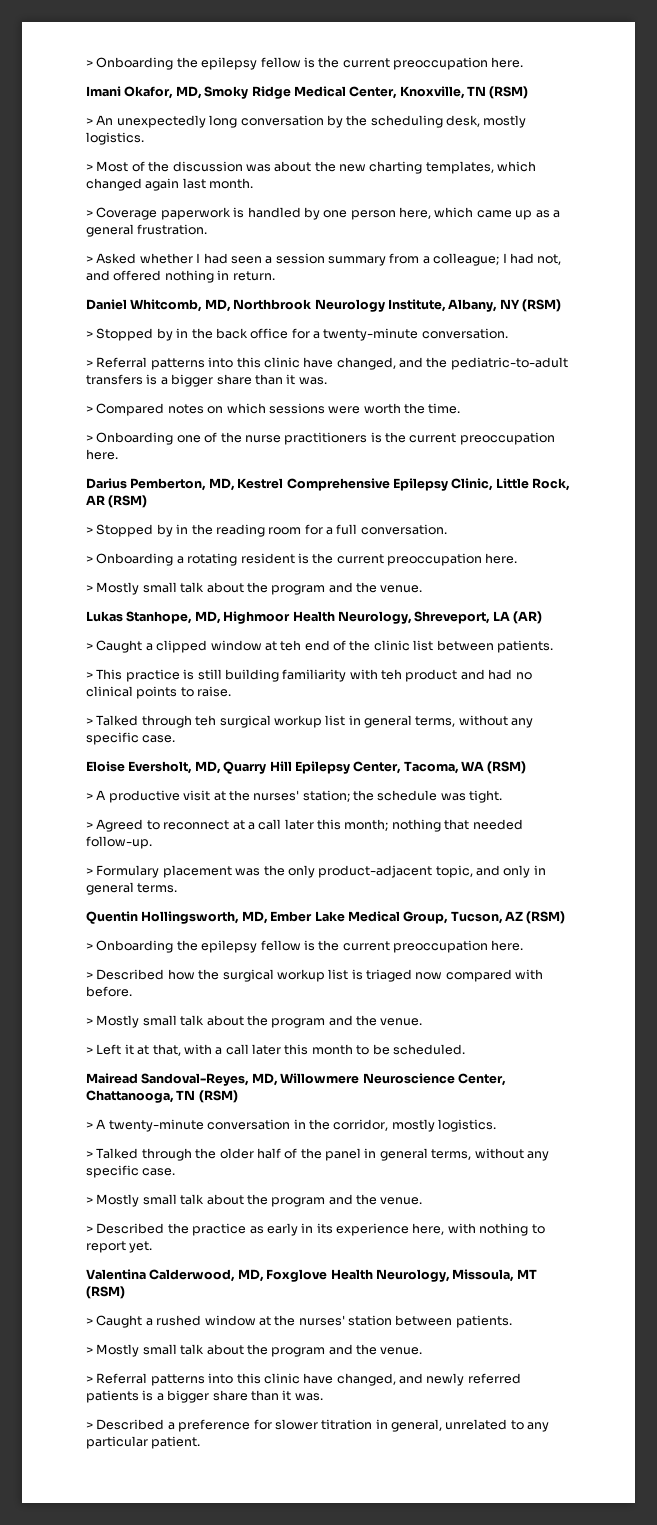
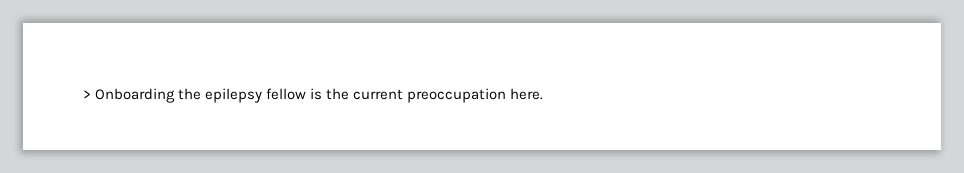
[86,86,529,99] [86,115,527,128] [86,132,144,145] [86,161,537,174] [86,178,254,191] [86,207,560,220] [86,224,208,237] [86,253,562,266] [86,270,275,283] [86,299,561,312] [86,328,508,341] [86,357,568,370] [86,374,327,387] [86,403,461,416] [86,432,555,445] [86,449,118,460] [86,478,570,491] [86,495,148,508] [86,524,447,537] [86,553,518,566] [86,582,423,595] [86,611,542,624] [86,640,553,653] [86,669,532,682] [86,686,232,699] [86,715,534,728] [86,732,176,745] [86,761,527,774] [86,790,503,803] [86,819,523,832] [86,836,152,849] [86,865,546,878] [86,882,178,895] [86,911,566,924] [86,940,524,953] [86,969,544,982] [86,986,132,997] [86,1015,423,1028] [86,1044,465,1056] [86,1073,506,1086] [86,1090,238,1103] [86,1119,496,1132] [86,1148,549,1161] [86,1165,176,1178] [86,1194,423,1207] [86,1223,545,1236] [86,1241,153,1253] [86,1269,537,1282] [86,1286,125,1299] [86,1315,512,1328] [86,1344,423,1357] [86,1373,521,1386] [86,1390,323,1403] [86,1419,550,1432] [86,1436,201,1449] // Imani Okafor, MD, Smoky Ridge Medical Center, Knoxville, TN (RSM) // > An unexpectedly long conversation by the scheduling desk, mostly logistics. // > Most of the discussion was about the new charting templates, which changed again last month. // > Coverage paperwork is handled by one person here, which came up as a general frustration. // > Asked whether I had seen a session summary from a colleague; I had not, and offered nothing in return. // Daniel Whitcomb, MD, Northbrook Neurology Institute, Albany, NY (RSM) // > Stopped by in the back office for a twenty-minute conversation. // > Referral patterns into this clinic have changed, and the pediatric-to-adult transfers is a bigger share than it was. // > Compared notes on which sessions were worth the time. // > Onboarding one of the nurse practitioners is the current preoccupation here. // Darius Pemberton, MD, Kestrel Comprehensive Epilepsy Clinic, Little Rock, AR (RSM) // > Stopped by in the reading room for a full conversation. // > Onboarding a rotating resident is the current preoccupation here. // > Mostly small talk about the program and the venue. // Lukas Stanhope, MD, Highmoor Health Neurology, Shreveport, LA (AR) // > Caught a clipped window at teh end of the clinic list between patients. // > This practice is still building familiarity with teh product and had no clinical points to raise. // > Talked through teh surgical workup list in general terms, without any specific case. // Eloise Eversholt, MD, Quarry Hill Epilepsy Center, Tacoma, WA (RSM) // > A productive visit at the nurses' station; the schedule was tight. // > Agreed to reconnect at a call later this month; nothing that needed follow-up. // > Formulary placement was the only product-adjacent topic, and only in general terms. // Quentin Hollingsworth, MD, Ember Lake Medical Group, Tucson, AZ (RSM) // > Onboarding the epilepsy fellow is the current preoccupation here. // > Described how the surgical workup list is triaged now compared with before. // > Mostly small talk about the program and the venue. // > Left it at that, with a call later this month to be scheduled. // Mairead Sandoval-Reyes, MD, Willowmere Neuroscience Center, Chattanooga, TN (RSM) // > A twenty-minute conversation in the corridor, mostly logistics. // > Talked through the older half of the panel in general terms, without any specific case. // > Mostly small talk about the program and the venue. // > Described the practice as early in its experience here, with nothing to report yet. // Valentina Calderwood, MD, Foxglove Health Neurology, Missoula, MT (RSM) // > Caught a rushed window at the nurses' station between patients. // > Mostly small talk about the program and the venue. // > Referral patterns into this clinic have changed, and newly referred patients is a bigger share than it was. // > Described a preference for slower titration in general, unrelated to any particular patient. -> (544, 94) none

